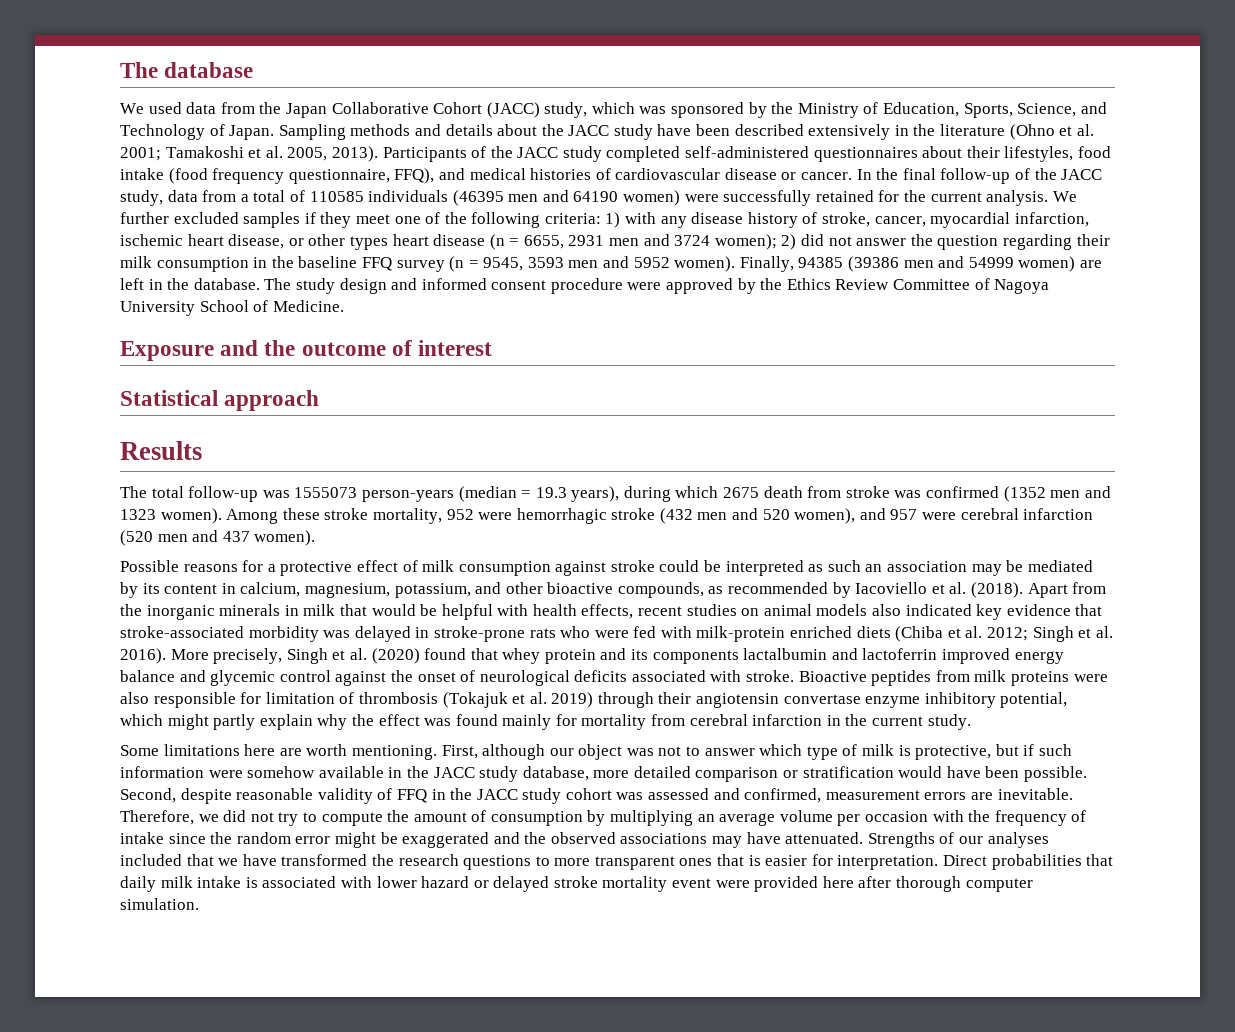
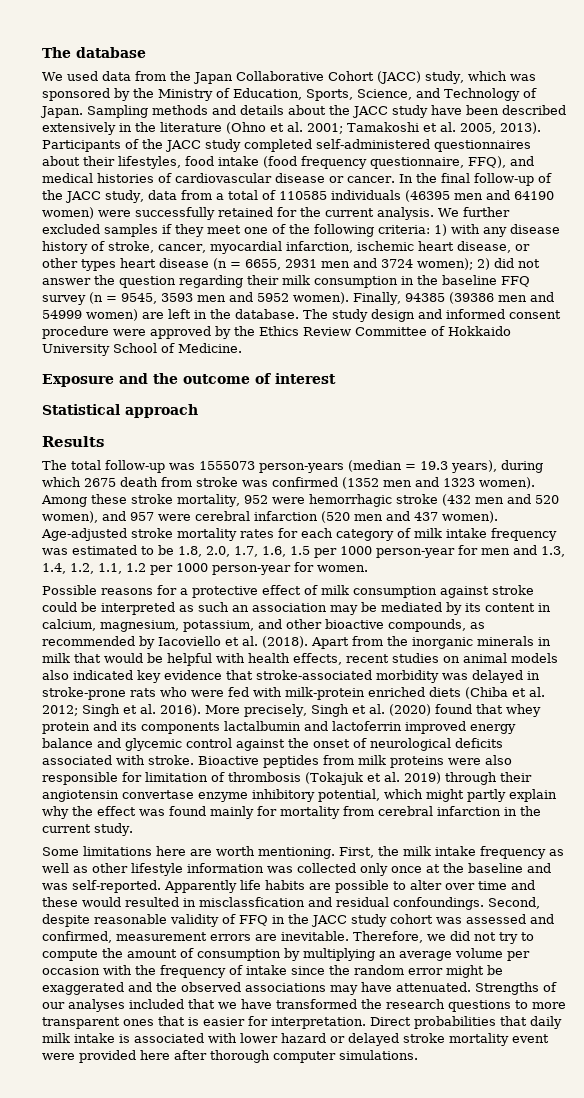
[994,279,1050,294] Nagoya -> [448,326,511,336] Hokkaido
(316, 538) none -> [41,528,557,541] [42,545,565,558] [42,562,368,575] Age-adjusted stroke mortality rates for each category of milk intake frequency was estimated to be 1.8, 2.0, 1.7, 1.6, 1.5 per 1000 person-year for men and 1.3, 1.4, 1.2, 1.1, 1.2 per 1000 person-year for women.
[482,744,1072,760] [120,766,1088,782] although our object was not to answer which type of milk is protective, but if such information were somehow available in the JACC study database, more detailed comparison or stratification would have been possible. -> [378,846,564,859] [42,863,551,876] [42,880,535,893] [42,897,484,910] the milk intake frequency as well as other lifestyle information was collected only once at the baseline and was self-reported. Apparently life habits are possible to alter over time and these would resulted in misclassfication and residual confoundings.
[120,898,199,910] simulation. -> [339,1050,418,1060] simulations.

